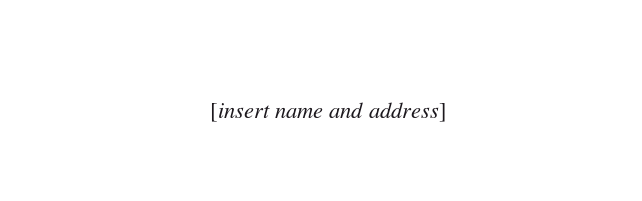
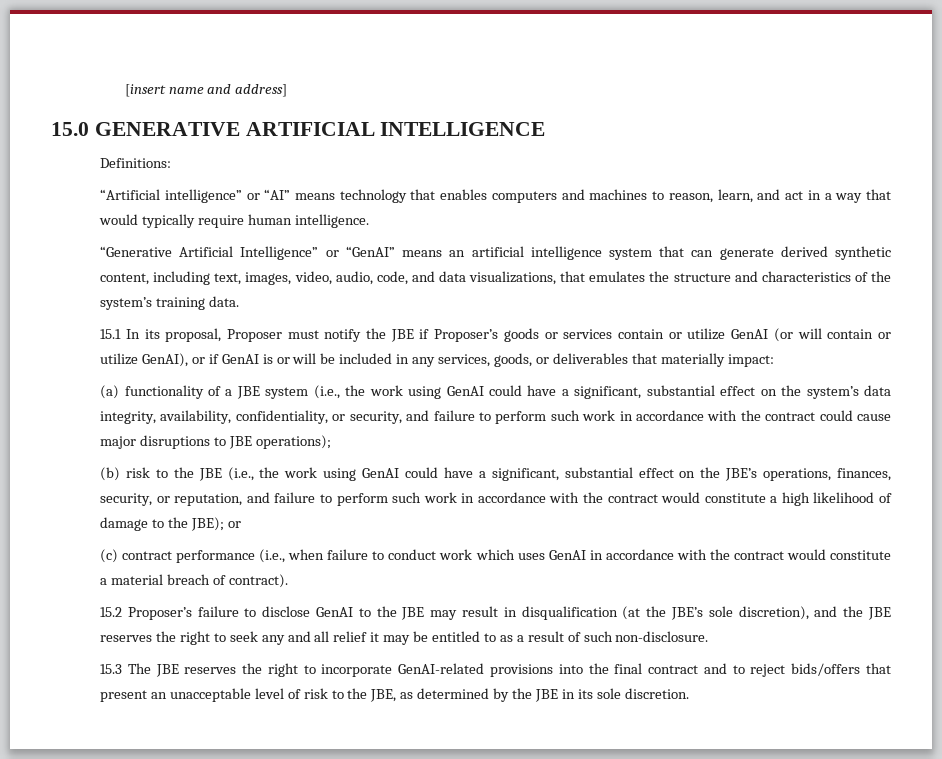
(447, 112) none -> [51,122,546,136] [100,158,172,168] [100,189,892,203] [99,214,369,228] [100,246,891,260] [100,271,892,285] [100,296,239,310] [100,328,891,342] [100,353,774,367] [100,385,891,399] [100,410,892,424] [100,435,331,449] [100,467,892,481] [100,492,892,506] [100,517,241,531] [100,549,892,563] [100,574,288,588] [100,606,892,620] [100,631,709,645] [100,663,891,677] [100,688,689,702] // 15.0 GENERATIVE ARTIFICIAL INTELLIGENCE // Definitions: // “Artificial intelligence” or “AI” means technology that enables computers and machines to reason, learn, and act in a way that would typically require human intelligence. // “Generative Artificial Intelligence” or “GenAI” means an artificial intelligence system that can generate derived synthetic content, including text, images, video, audio, code, and data visualizations, that emulates the structure and characteristics of the system’s training data. // 15.1 In its proposal, Proposer must notify the JBE if Proposer’s goods or services contain or utilize GenAI (or will contain or utilize GenAI), or if GenAI is or will be included in any services, goods, or deliverables that materially impact: // (a) functionality of a JBE system (i.e., the work using GenAI could have a significant, substantial effect on the system’s data integrity, availability, confidentiality, or security, and failure to perform such work in accordance with the contract could cause major disruptions to JBE operations); // (b) risk to the JBE (i.e., the work using GenAI could have a significant, substantial effect on the JBE’s operations, finances, security, or reputation, and failure to perform such work in accordance with the contract would constitute a high likelihood of damage to the JBE); or // (c) contract performance (i.e., when failure to conduct work which uses GenAI in accordance with the contract would constitute a material breach of contract). // 15.2 Proposer’s failure to disclose GenAI to the JBE may result in disqualification (at the JBE’s sole discretion), and the JBE reserves the right to seek any and all relief it may be entitled to as a result of such non-disclosure. // 15.3 The JBE reserves the right to incorporate GenAI-related provisions into the final contract and to reject bids/offers that present an unacceptable level of risk to the JBE, as determined by the JBE in its sole discretion.

